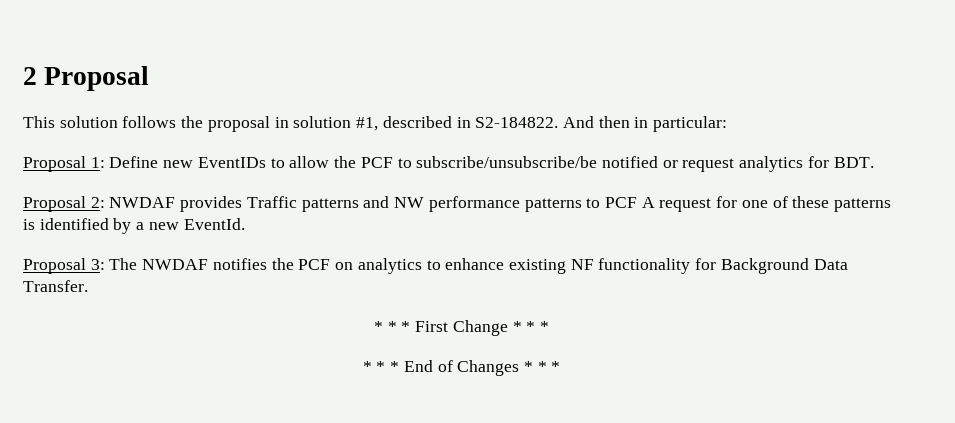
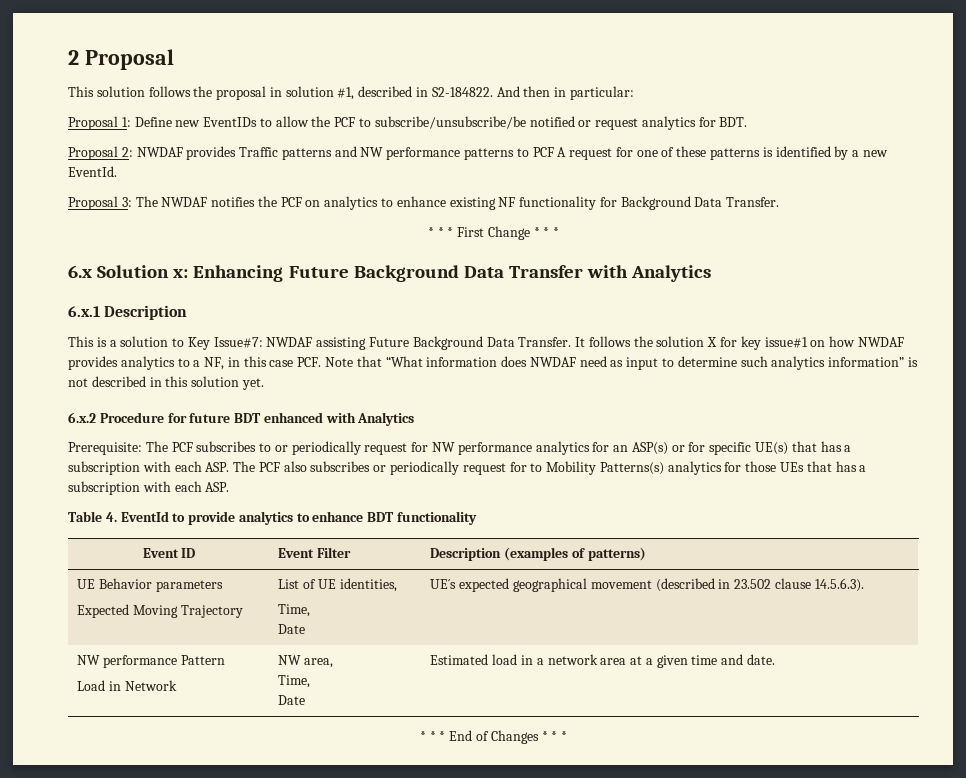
(550, 326) none -> [68,265,712,282] [68,305,188,320] [68,336,904,350] [68,356,918,370] [68,376,264,390] [68,412,415,426] [68,441,852,455] [68,461,867,475] [68,481,230,495] [68,511,478,525] [142,548,196,558] [278,547,352,558] [430,547,646,561] [77,578,223,592] [77,604,243,618] [278,578,397,592] [278,604,311,617] [278,624,306,634] [430,578,864,592] [77,655,225,668] [77,680,177,691] [278,655,334,668] [278,675,311,688] [278,695,306,705] [430,654,775,668] // 6.x Solution x: Enhancing Future Background Data Transfer with Analytics // 6.x.1 Description // This is a solution to Key Issue#7: NWDAF assisting Future Background Data Transfer. It follows the solution X for key issue#1 on how NWDAF provides analytics to a NF, in this case PCF. Note that “What information does NWDAF need as input to determine such analytics information” is not described in this solution yet. // 6.x.2 Procedure for future BDT enhanced with Analytics // Prerequisite: The PCF subscribes to or periodically request for NW performance analytics for an ASP(s) or for specific UE(s) that has a subscription with each ASP. The PCF also subscribes or periodically request for to Mobility Patterns(s) analytics for those UEs that has a subscription with each ASP. // Table 4. EventId to provide analytics to enhance BDT functionality // Event ID | Event Filter | Description (examples of patterns) // UE Behavior parameters // Expected Moving Trajectory | List of UE identities, // Time, // Date | UE´s expected geographical movement (described in 23.502 clause 14.5.6.3). // NW performance Pattern // Load in Network | NW area, // Time, // Date | Estimated load in a network area at a given time and date.

